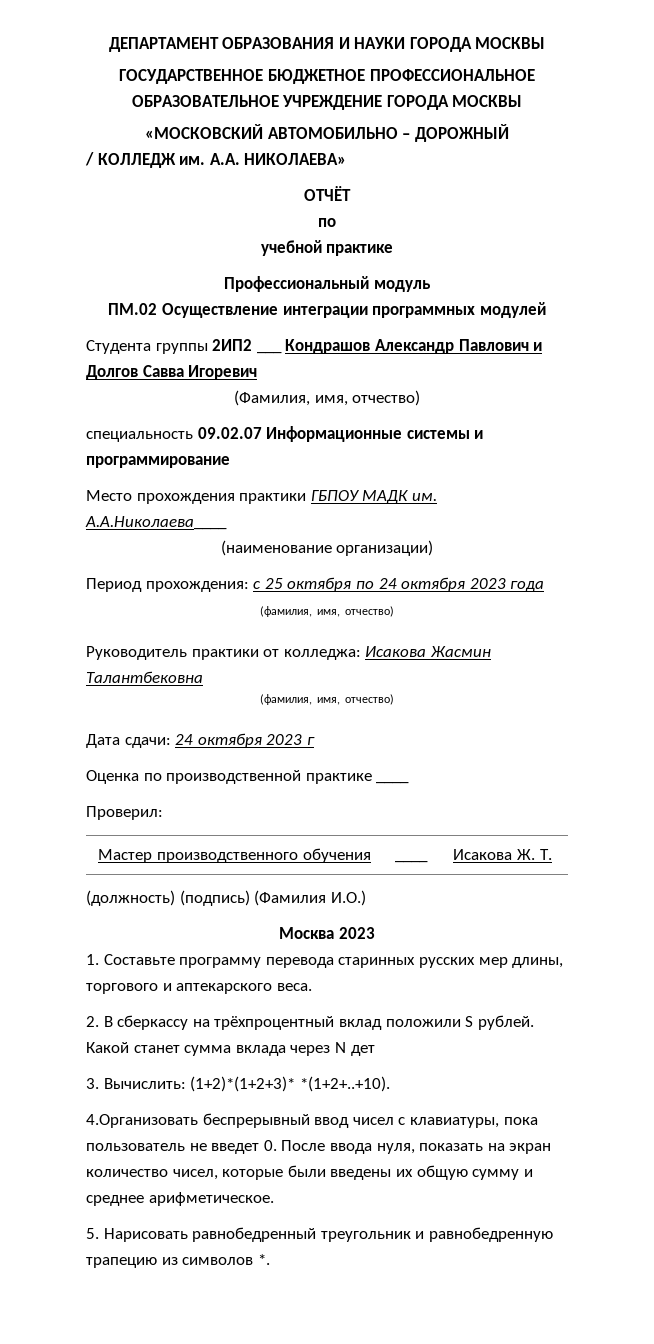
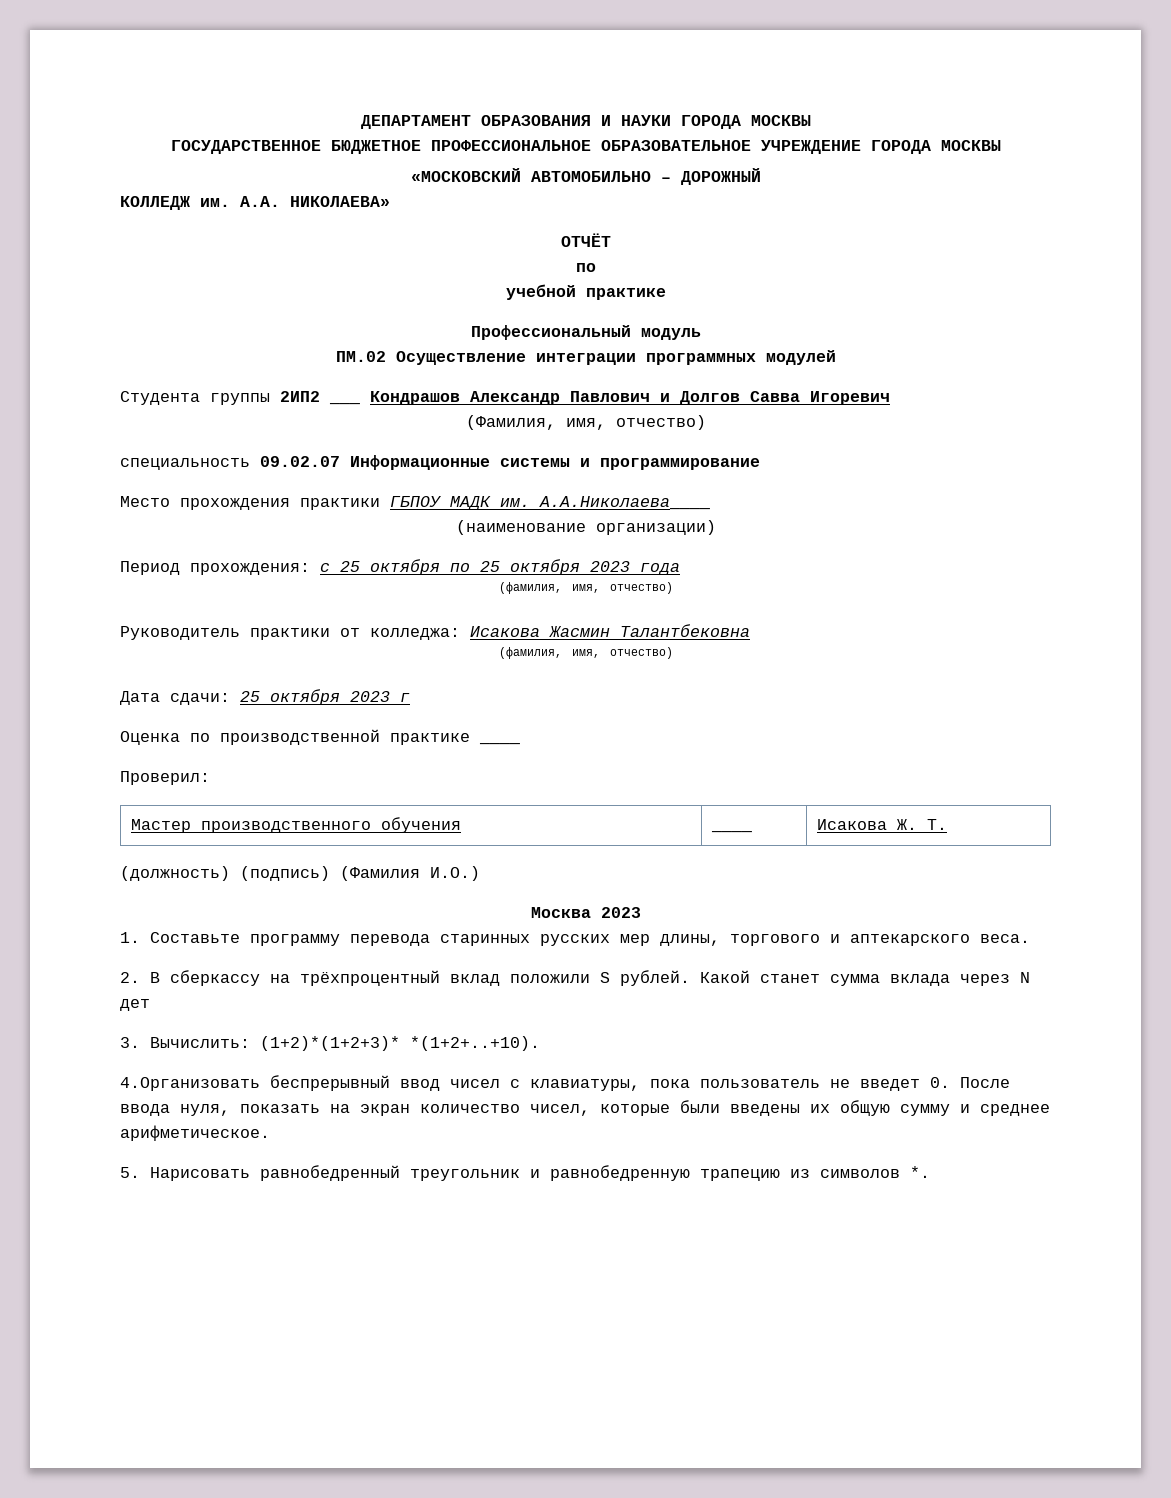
[85,152,94,166] / -> (761, 176) none
[378,578,397,589] 24 -> [480,561,500,572] 25
[175,734,194,745] 24 -> [240,691,260,702] 25

